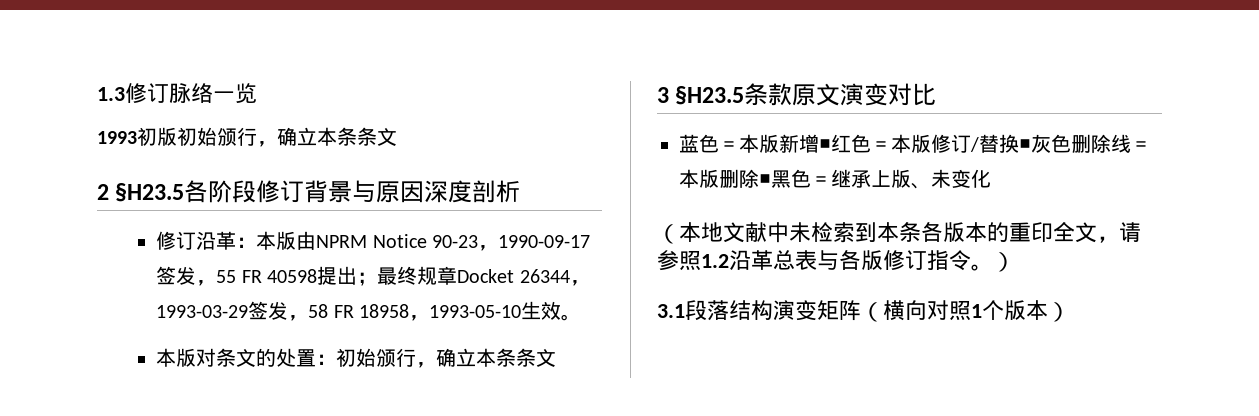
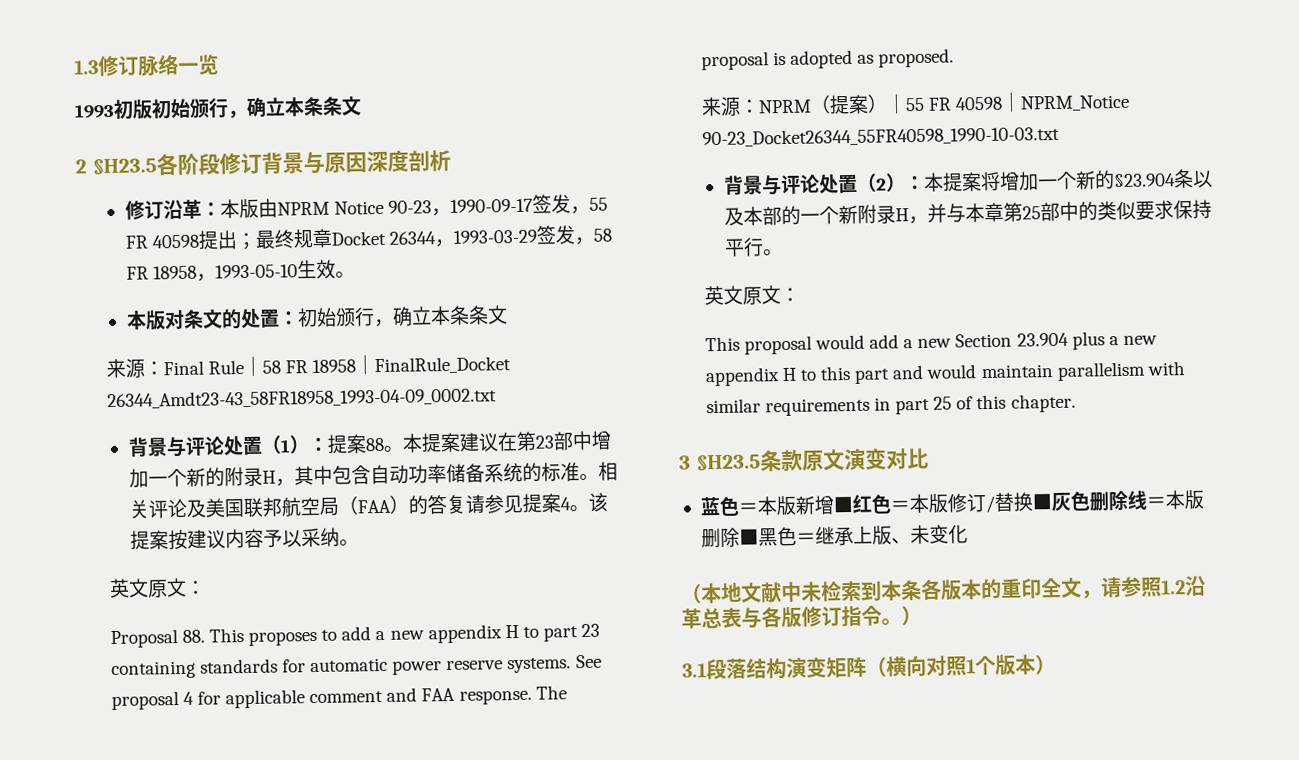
(557, 357) none -> [105,355,512,379] [106,387,497,410] [127,430,612,458] [128,461,618,488] [128,492,608,519] [129,527,359,551] [108,577,206,599] [109,623,601,649] [110,654,602,680] [110,685,567,711] [700,48,955,71] [700,92,1130,117] [701,125,1060,148] [722,168,1213,196] [723,199,1212,226] [723,237,783,257] [703,285,800,306] [704,331,1157,355] [704,361,1185,387] [705,393,1076,417] // 来源：Final Rule｜58 FR 18958｜FinalRule_Docket 26344_Amdt23-43_58FR18958_1993-04-09_0002.txt // 背景与评论处置（1）：提案88。本提案建议在第23部中增加一个新的附录H，其中包含自动功率储备系统的标准。相关评论及美国联邦航空局（FAA）的答复请参见提案4。该提案按建议内容予以采纳。 // 英文原文： // Proposal 88. This proposes to add a new appendix H to part 23 containing standards for automatic power reserve systems. See proposal 4 for applicable comment and FAA response. The proposal is adopted as proposed. // 来源：NPRM（提案）｜55 FR 40598｜NPRM_Notice 90-23_Docket26344_55FR40598_1990-10-03.txt // 背景与评论处置（2）：本提案将增加一个新的§23.904条以及本部的一个新附录H，并与本章第25部中的类似要求保持平行。 // 英文原文： // This proposal would add a new Section 23.904 plus a new appendix H to this part and would maintain parallelism with similar requirements in part 25 of this chapter.

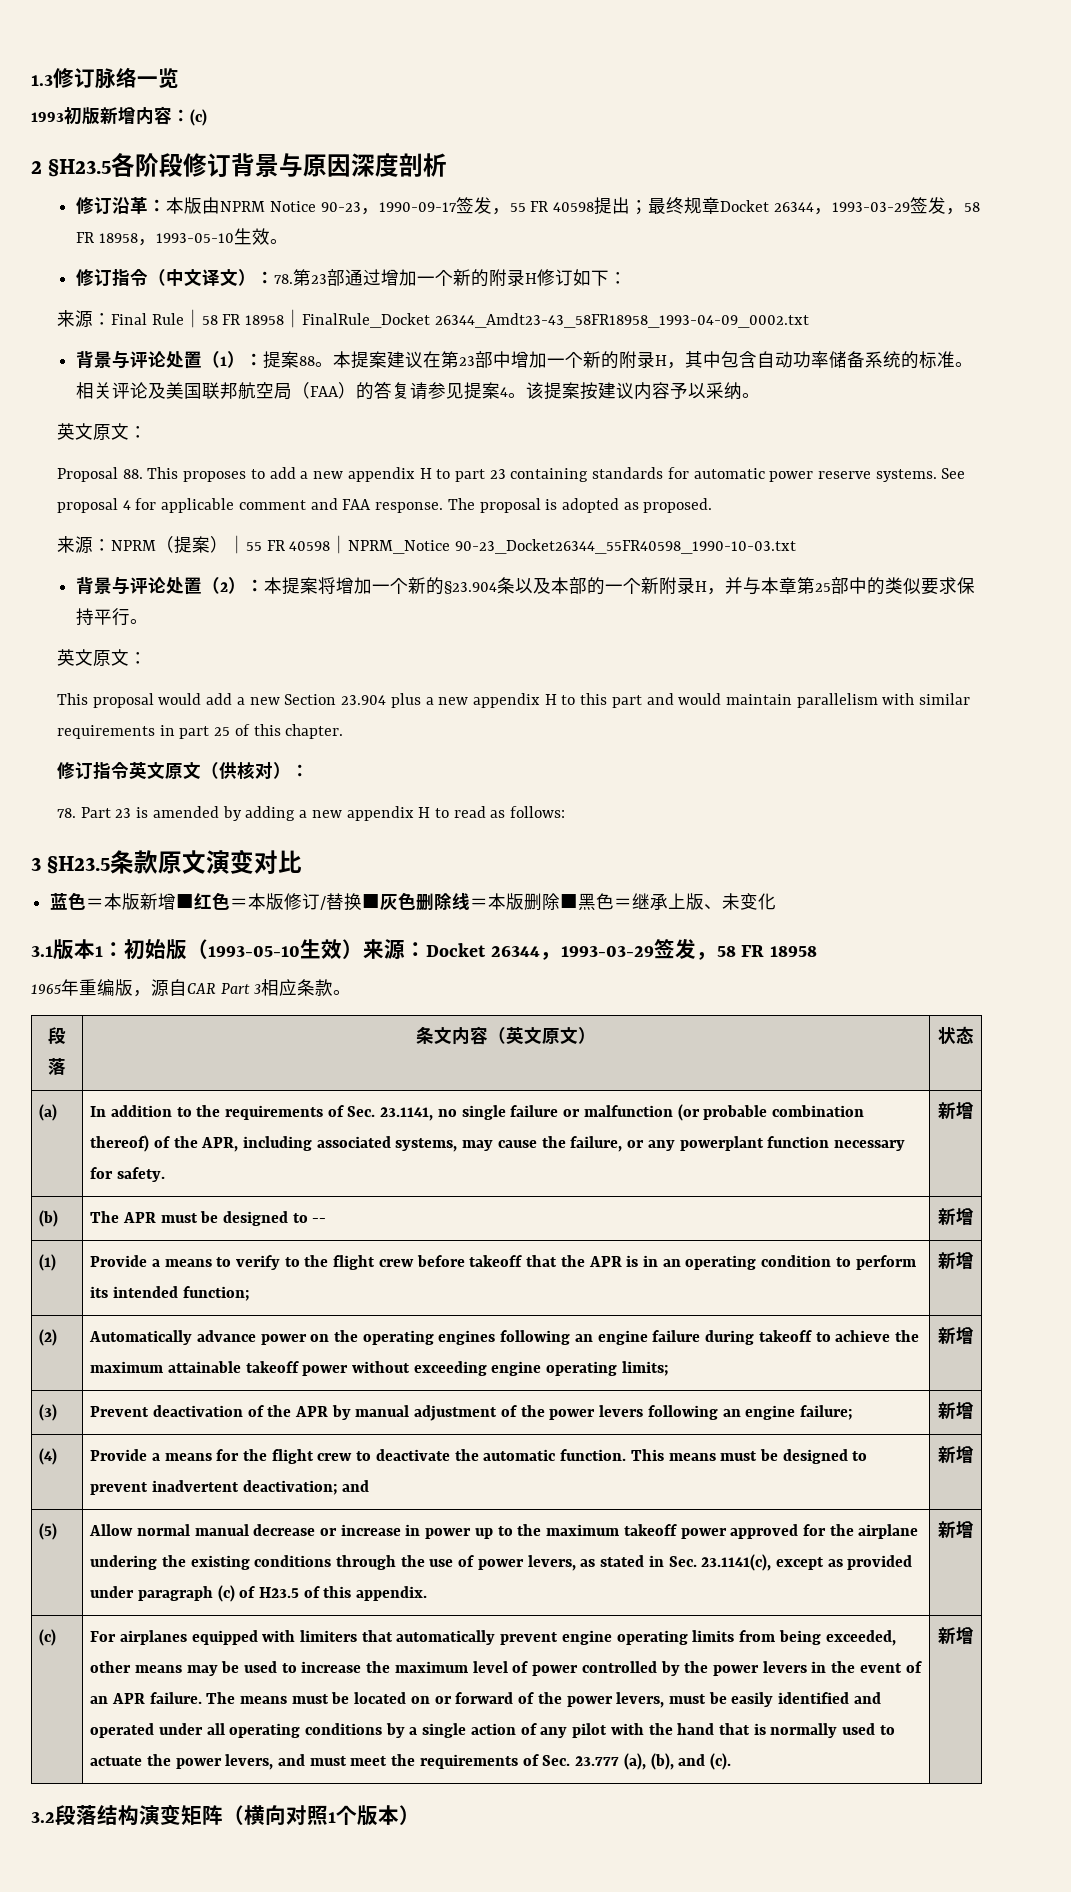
[151,96,362,120] 初始颁行，确立本条条文 -> [100,106,207,126] 新增内容：(c)
[125,305,508,331] 本版对条文的处置：初始颁行，确立本条条文 -> [76,269,628,287] 修订指令（中文译文）：78.第23部通过增加一个新的附录H修订如下：
(1076, 403) none -> [56,761,309,780] [56,806,566,821] // 修订指令英文原文（供核对）： // 78. Part 23 is amended by adding a new appendix H to read as follows:
[681,575,1206,604] [681,604,922,629] [682,663,707,678] （本地文献中未检索到本条各版本的重印全文，请参照1.2沿革总表与各版修订指令。） // 3.1 -> [31,939,817,960] [31,979,352,997] [48,1027,66,1044] [48,1058,66,1075] [416,1026,596,1045] [937,1026,974,1044] [39,1104,58,1121] [90,1104,864,1121] [90,1135,905,1152] [90,1167,165,1182] [937,1102,974,1120] [39,1210,59,1227] [90,1211,327,1226] [937,1208,974,1226] [39,1254,57,1271] [90,1255,916,1270] [90,1286,250,1301] [937,1252,974,1270] [39,1329,58,1346] [89,1330,919,1345] [90,1361,669,1376] [937,1327,974,1345] [39,1404,58,1421] [90,1405,853,1421] [937,1402,974,1420] [39,1448,58,1465] [90,1449,868,1464] [90,1480,370,1495] [937,1446,974,1464] [39,1523,58,1540] [89,1524,919,1539] [90,1554,913,1571] [90,1585,428,1602] [937,1521,974,1539] [39,1629,57,1646] [90,1630,896,1646] [90,1661,922,1676] [90,1692,881,1708] [90,1723,895,1738] [90,1753,731,1770] [937,1627,974,1645] [31,1812,55,1823] 3.1版本1：初始版（1993-05-10生效）来源：Docket 26344，1993-03-29签发，58 FR 18958 // 1965年重编版，源自CAR Part 3相应条款。 // 段落 | 条文内容（英文原文） | 状态 // (a) | In addition to the requirements of Sec. 23.1141, no single failure or malfunction (or probable combination thereof) of the APR, including associated systems, may cause the failure, or any powerplant function necessary for safety. | 新增 // (b) | The APR must be designed to -- | 新增 // (1) | Provide a means to verify to the flight crew before takeoff that the APR is in an operating condition to perform its intended function; | 新增 // (2) | Automatically advance power on the operating engines following an engine failure during takeoff to achieve the maximum attainable takeoff power without exceeding engine operating limits; | 新增 // (3) | Prevent deactivation of the APR by manual adjustment of the power levers following an engine failure; | 新增 // (4) | Provide a means for the flight crew to deactivate the automatic function. This means must be designed to prevent inadvertent deactivation; and | 新增 // (5) | Allow normal manual decrease or increase in power up to the maximum takeoff power approved for the airplane undering the existing conditions through the use of power levers, as stated in Sec. 23.1141(c), except as provided under paragraph (c) of H23.5 of this appendix. | 新增 // (c) | For airplanes equipped with limiters that automatically prevent engine operating limits from being exceeded, other means may be used to increase the maximum level of power controlled by the power levers in the event of an APR failure. The means must be located on or forward of the power levers, must be easily identified and operated under all operating conditions by a single action of any pilot with the hand that is normally used to actuate the power levers, and must meet the requirements of Sec. 23.777 (a), (b), and (c). | 新增 // 3.2

